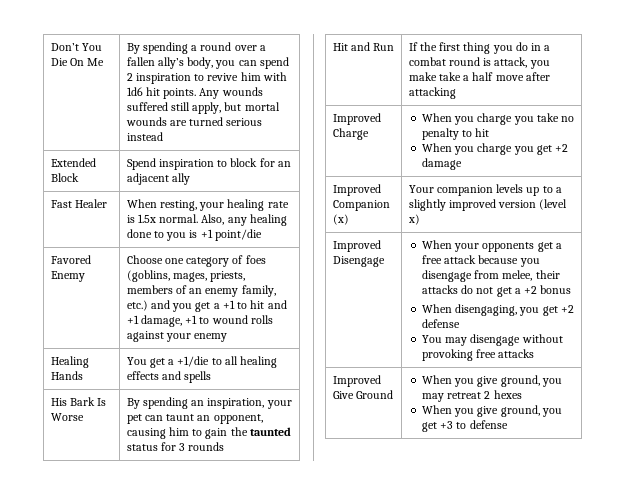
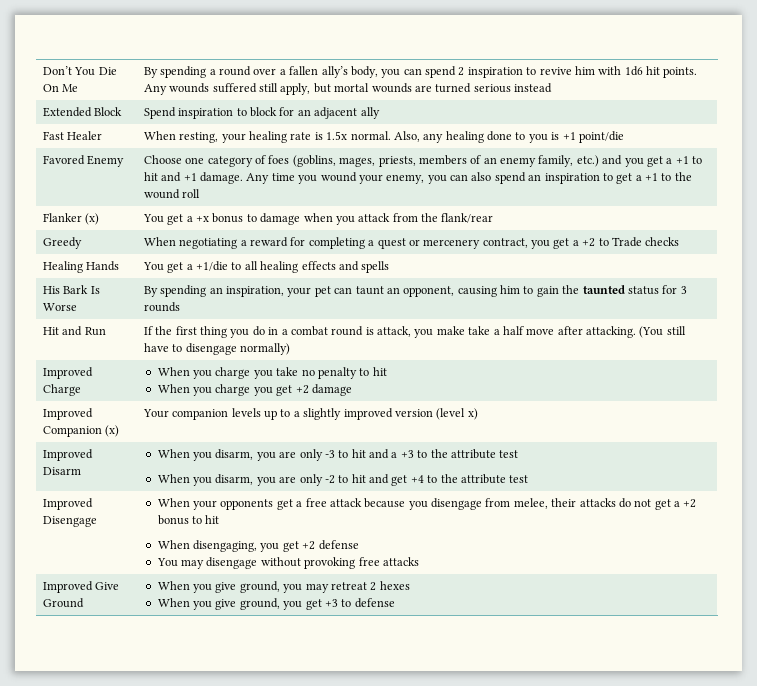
[140,315,273,327] [126,331,228,342] damage, +1 to wound rolls against your enemy -> [200,172,692,184] [143,189,201,199] [42,213,100,225] [142,213,494,225] [42,237,82,249] [143,237,680,249] damage. Any time you wound your enemy, you can also spend an inspiration to get a +1 to the wound roll // Flanker (x) | You get a +x bonus to damage when you attack from the flank/rear // Greedy | When negotiating a reward for completing a quest or mercenery contract, you get a +2 to Trade checks
[408,87,456,99] attacking -> [586,326,686,338] [143,343,291,355] attacking. (You still have to disengage normally)
(420, 219) none -> [42,449,93,461] [42,467,81,475] [157,449,519,461] [157,474,529,486] // Improved Disarm | When you disarm, you are only -3 to hit and a +3 to the attribute test // When you disarm, you are only -2 to hit and get +4 to the attribute test
(572, 289) none -> [192,515,220,524] to hit

